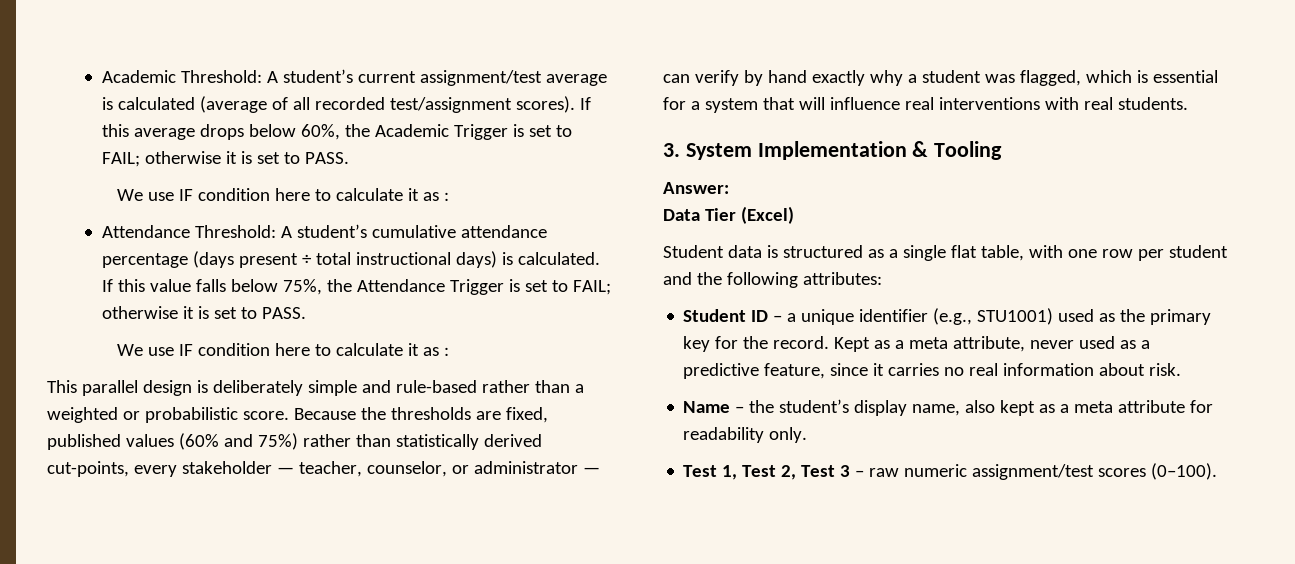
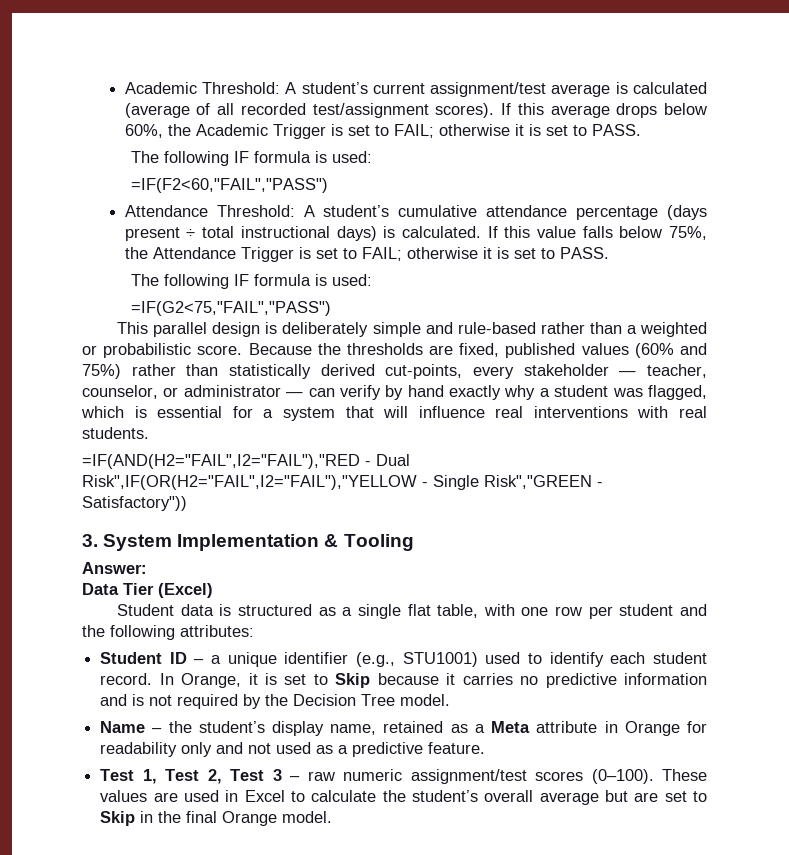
[116,188,449,201] We use IF condition here to calculate it as : -> [131,151,373,166] [131,178,329,193] The following IF formula is used: // =IF(F2<60,"FAIL","PASS")
[116,343,449,356] We use IF condition here to calculate it as : -> [131,274,373,289] [131,301,332,316] The following IF formula is used: // =IF(G2<75,"FAIL","PASS")
(1188, 103) none -> [82,454,410,469] [82,475,603,490] [82,496,187,511] // =IF(AND(H2="FAIL",I2="FAIL"),"RED - Dual Risk",IF(OR(H2="FAIL",I2="FAIL"),"YELLOW - Single Risk","GREEN - Satisfactory"))
[1099,309,1212,325] [683,336,1151,352] [683,363,1182,379] as the primary key for the record. Kept as a meta attribute, never used as a predictive feature, since it carries no real information about risk. -> [528,652,708,667] [100,673,707,688] [100,694,451,709] to identify each student record. In Orange, it is set to Skip because it carries no predictive information and is not required by the Decision Tree model.
[965,400,1214,416] [683,427,808,443] also kept as a meta attribute for readability only. -> [383,721,707,736] [100,742,486,757] retained as a Meta attribute in Orange for readability only and not used as a predictive feature.
(1218, 471) none -> [662,769,707,781] [100,790,707,805] [100,811,333,826] These values are used in Excel to calculate the student’s overall average but are set to Skip in the final Orange model.

